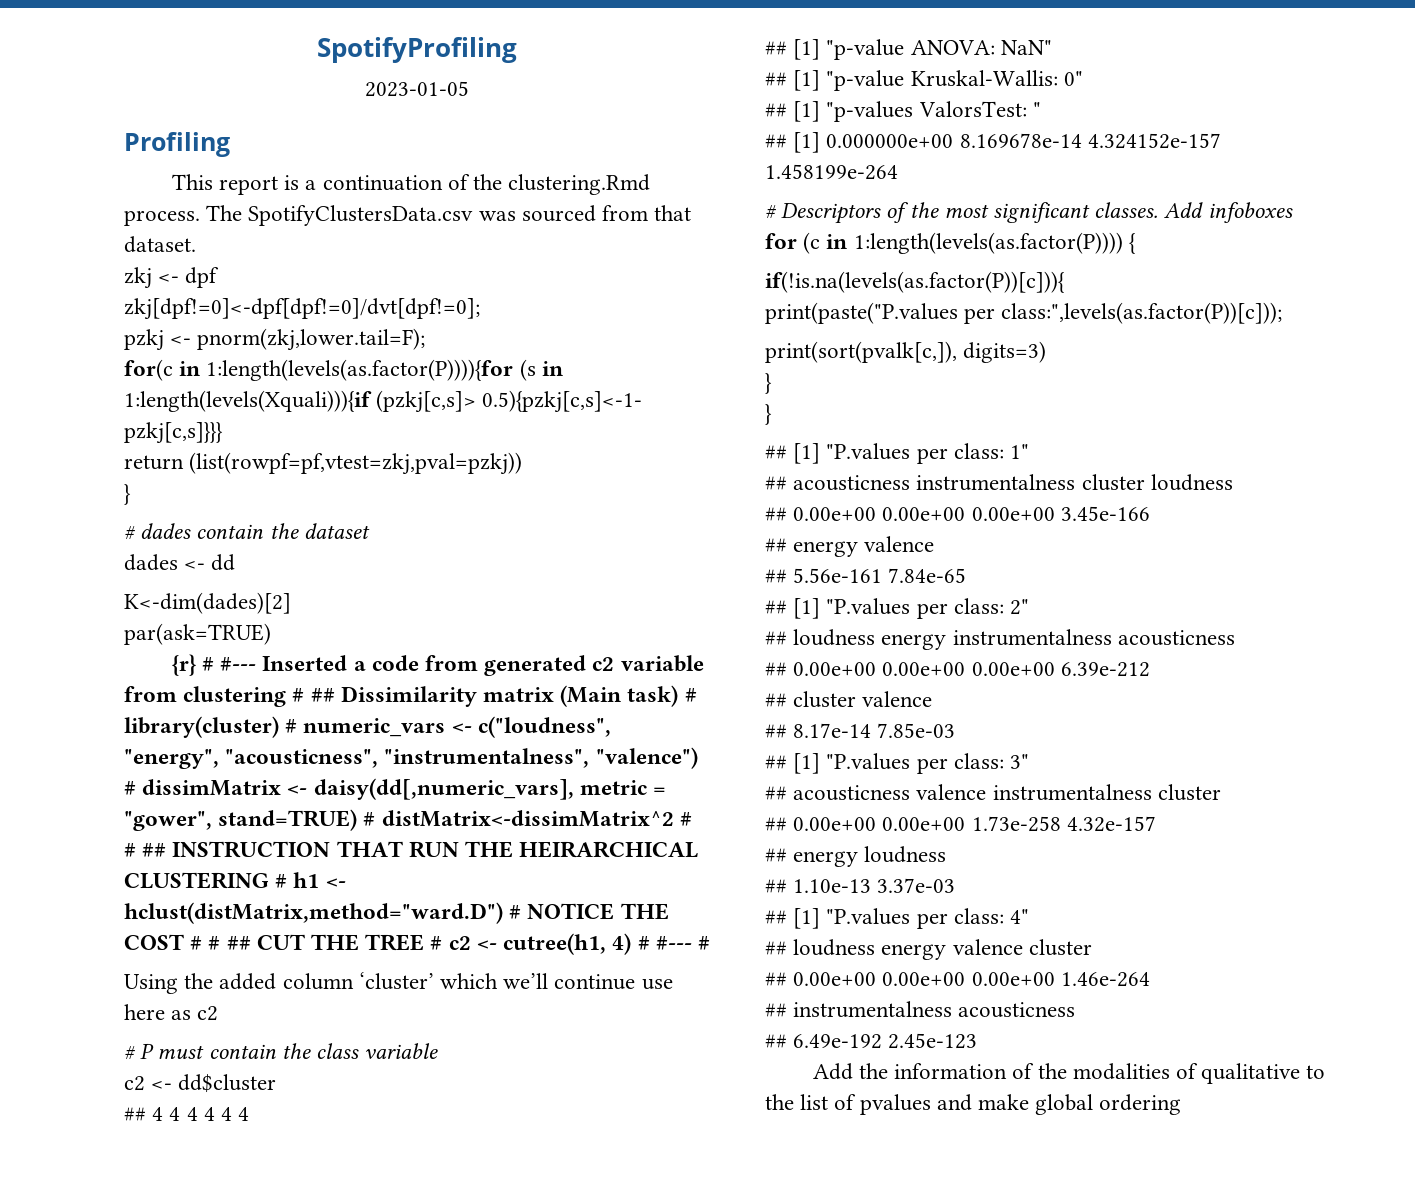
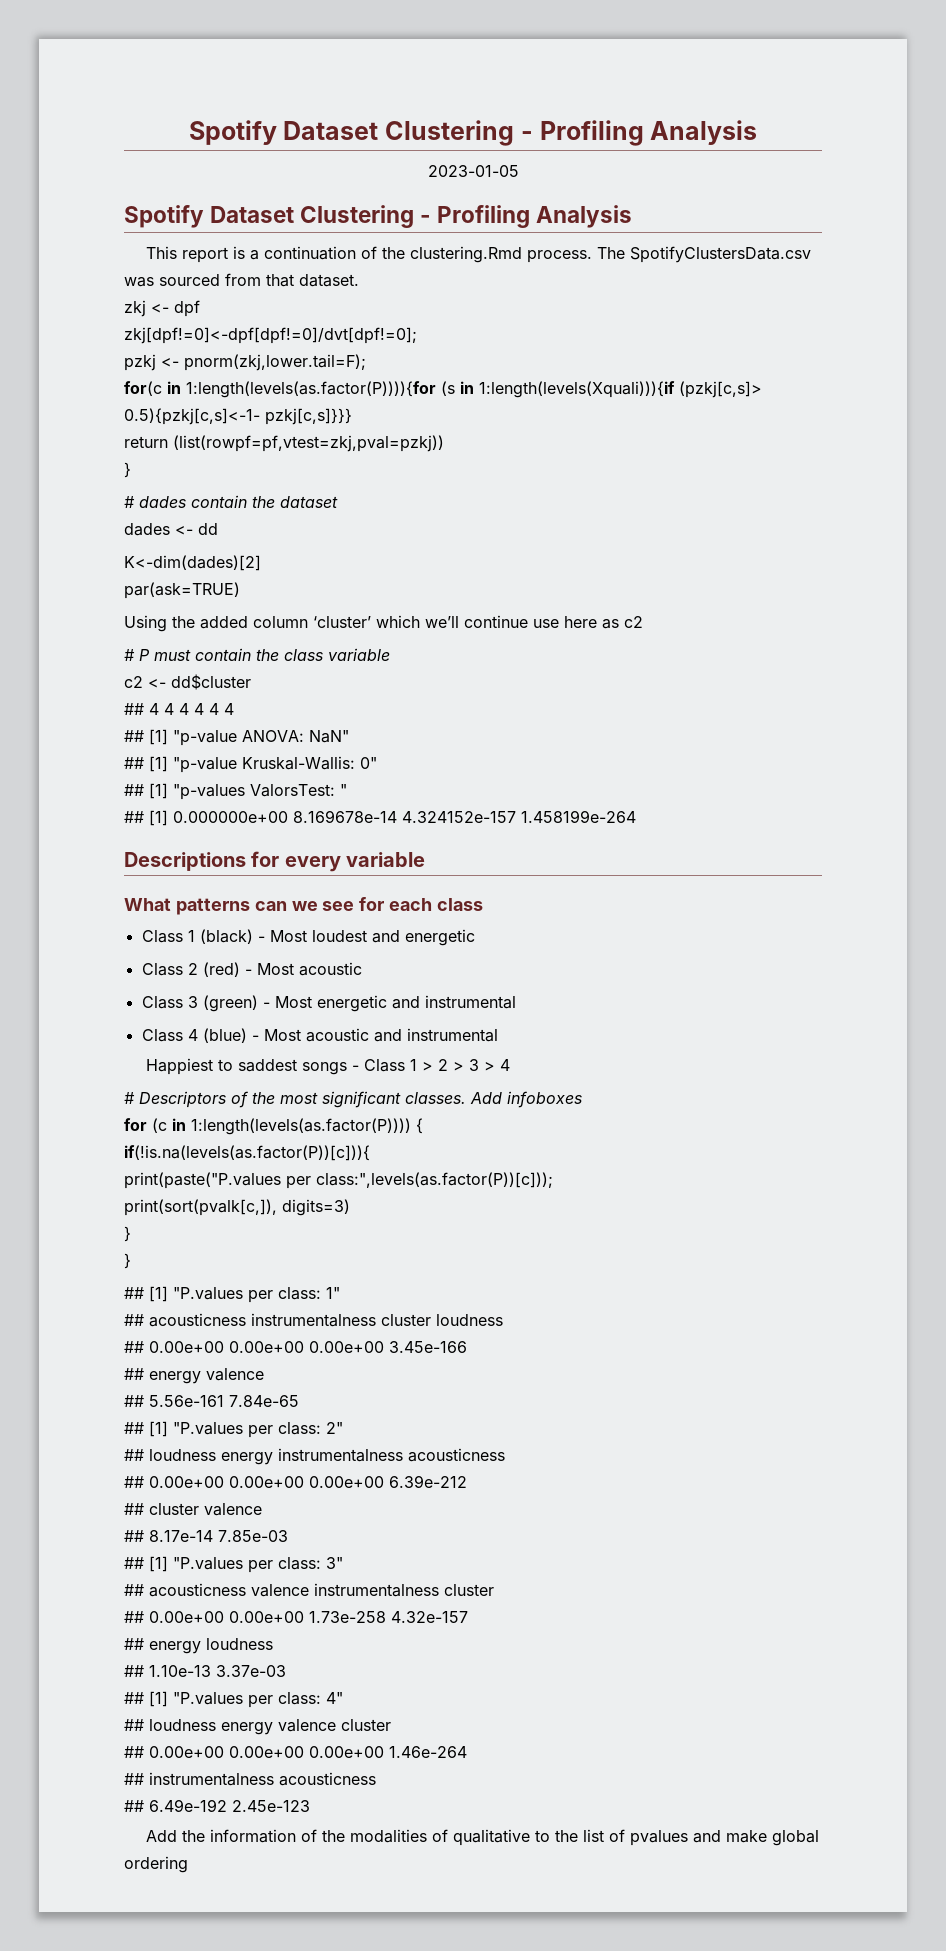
[317,37,518,63] [365,81,469,97] [124,132,230,157] SpotifyProfiling // 2023-01-05 // Profiling -> [188,120,758,146] [427,165,519,177] [124,205,633,228] Spotify Dataset Clustering - Profiling Analysis // 2023-01-05 // Spotify Dataset Clustering - Profiling Analysis
[171,654,704,676] [124,685,697,707] [124,716,611,738] [124,747,698,769] [124,778,667,800] [124,809,692,831] [124,841,699,858] [124,872,346,889] [124,902,669,924] [124,933,710,955] // {r} # #--- Inserted a code from generated c2 variable from clustering # ## Dissimilarity matrix (Main task) # library(cluster) # numeric_vars <- c("loudness", "energy", "acousticness", "instrumentalness", "valence") # dissimMatrix <- daisy(dd[,numeric_vars], metric = "gower", stand=TRUE) # distMatrix<-dissimMatrix^2 # # ## INSTRUCTION THAT RUN THE HEIRARCHICAL CLUSTERING # h1 <- hclust(distMatrix,method="ward.D") # NOTICE THE COST # # ## CUT THE TREE # c2 <- cutree(h1, 4) # #--- # -> (240, 590) none
(898, 172) none -> [124,851,426,872] [124,897,484,915] [141,929,475,946] [141,962,362,977] [141,995,516,1012] [141,1028,498,1043] [145,1058,510,1075] // Descriptions for every variable // What patterns can we see for each class // Class 1 (black) - Most loudest and energetic // Class 2 (red) - Most acoustic // Class 3 (green) - Most energetic and instrumental // Class 4 (blue) - Most acoustic and instrumental // Happiest to saddest songs - Class 1 > 2 > 3 > 4

